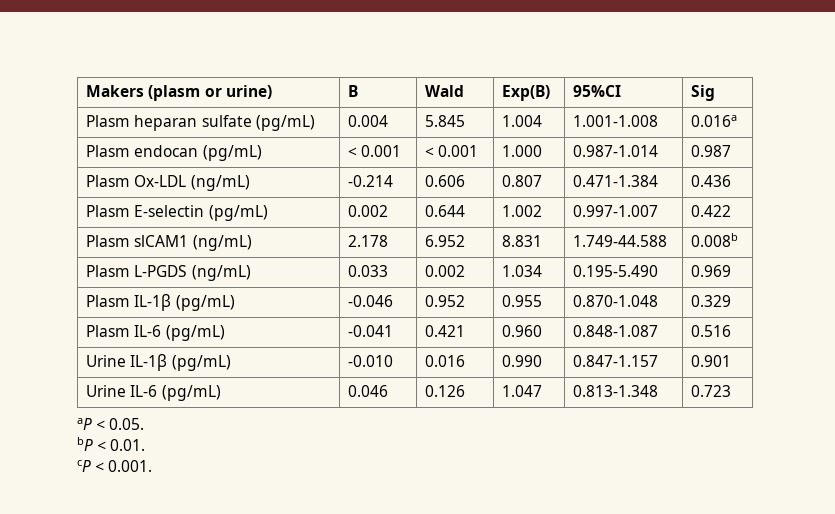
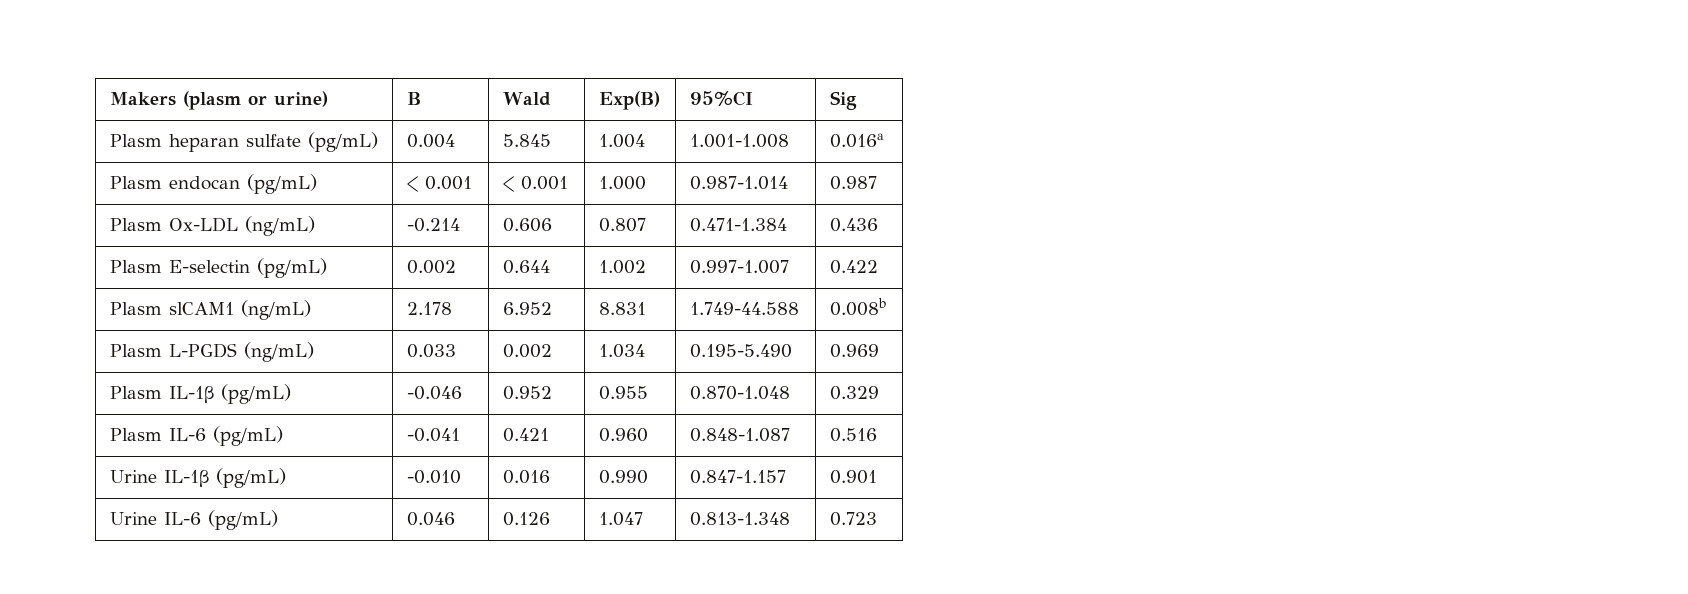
[77,418,145,430] [77,437,146,451] [77,460,153,472] // aP < 0.05. // bP < 0.01. // cP < 0.001. -> (877, 519) none

